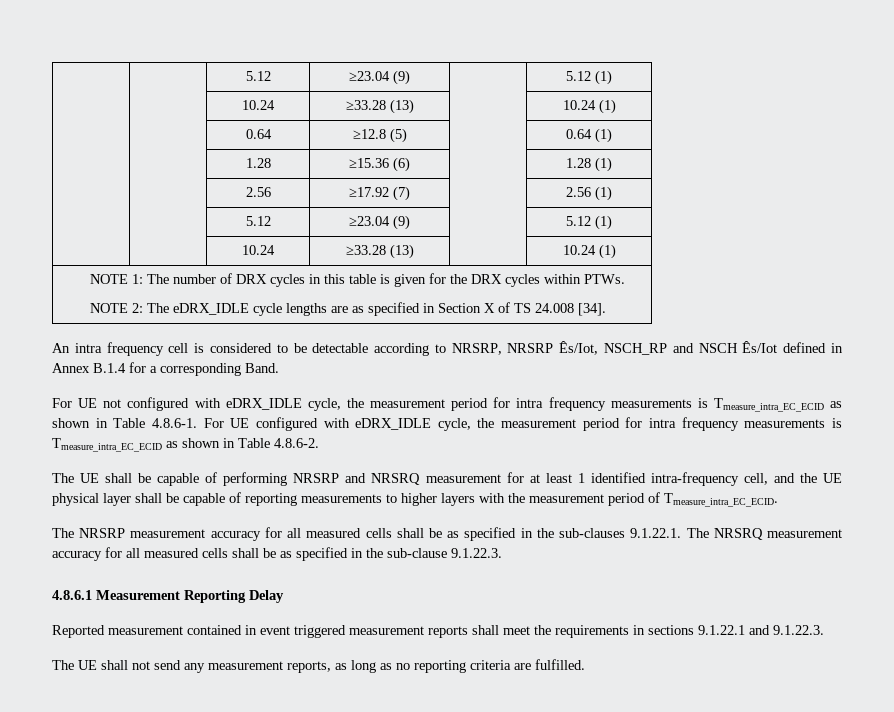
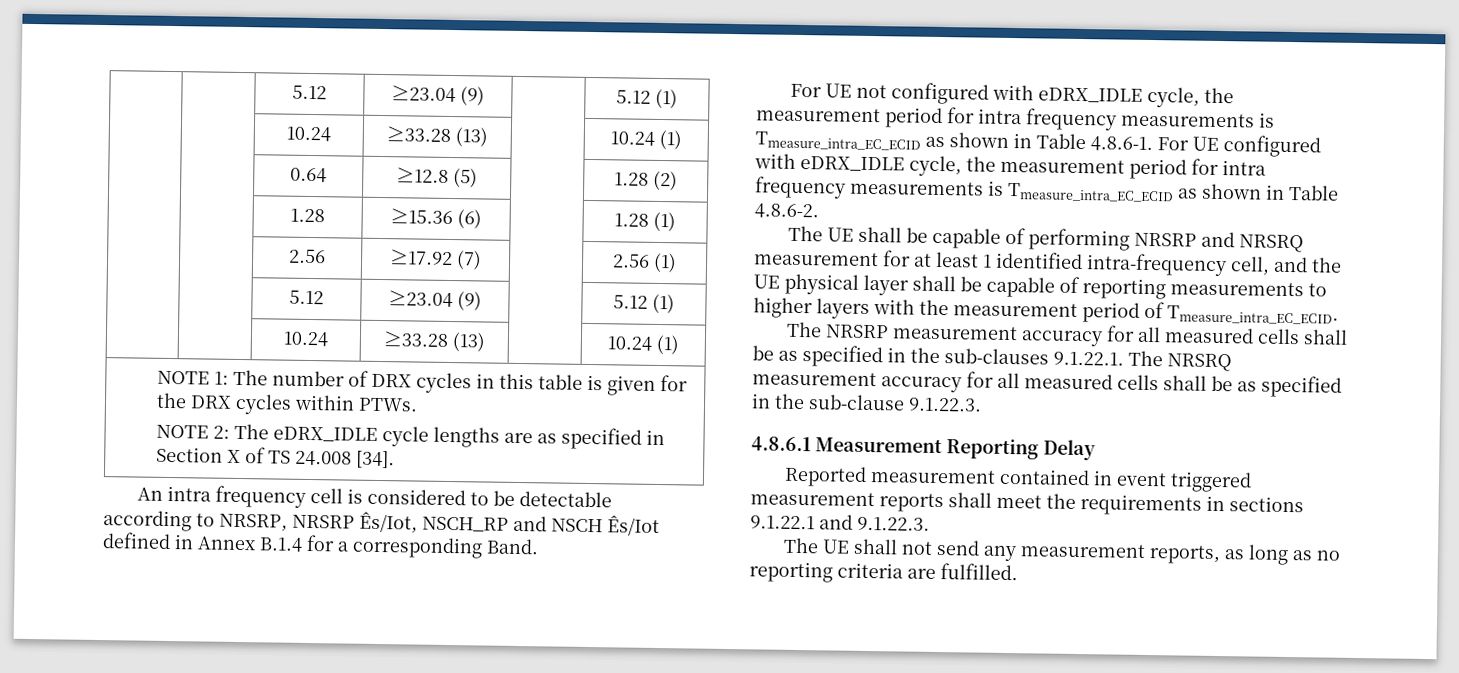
[566,128,612,143] 0.64 (1) -> [614,170,678,191] 1.28 (2)

